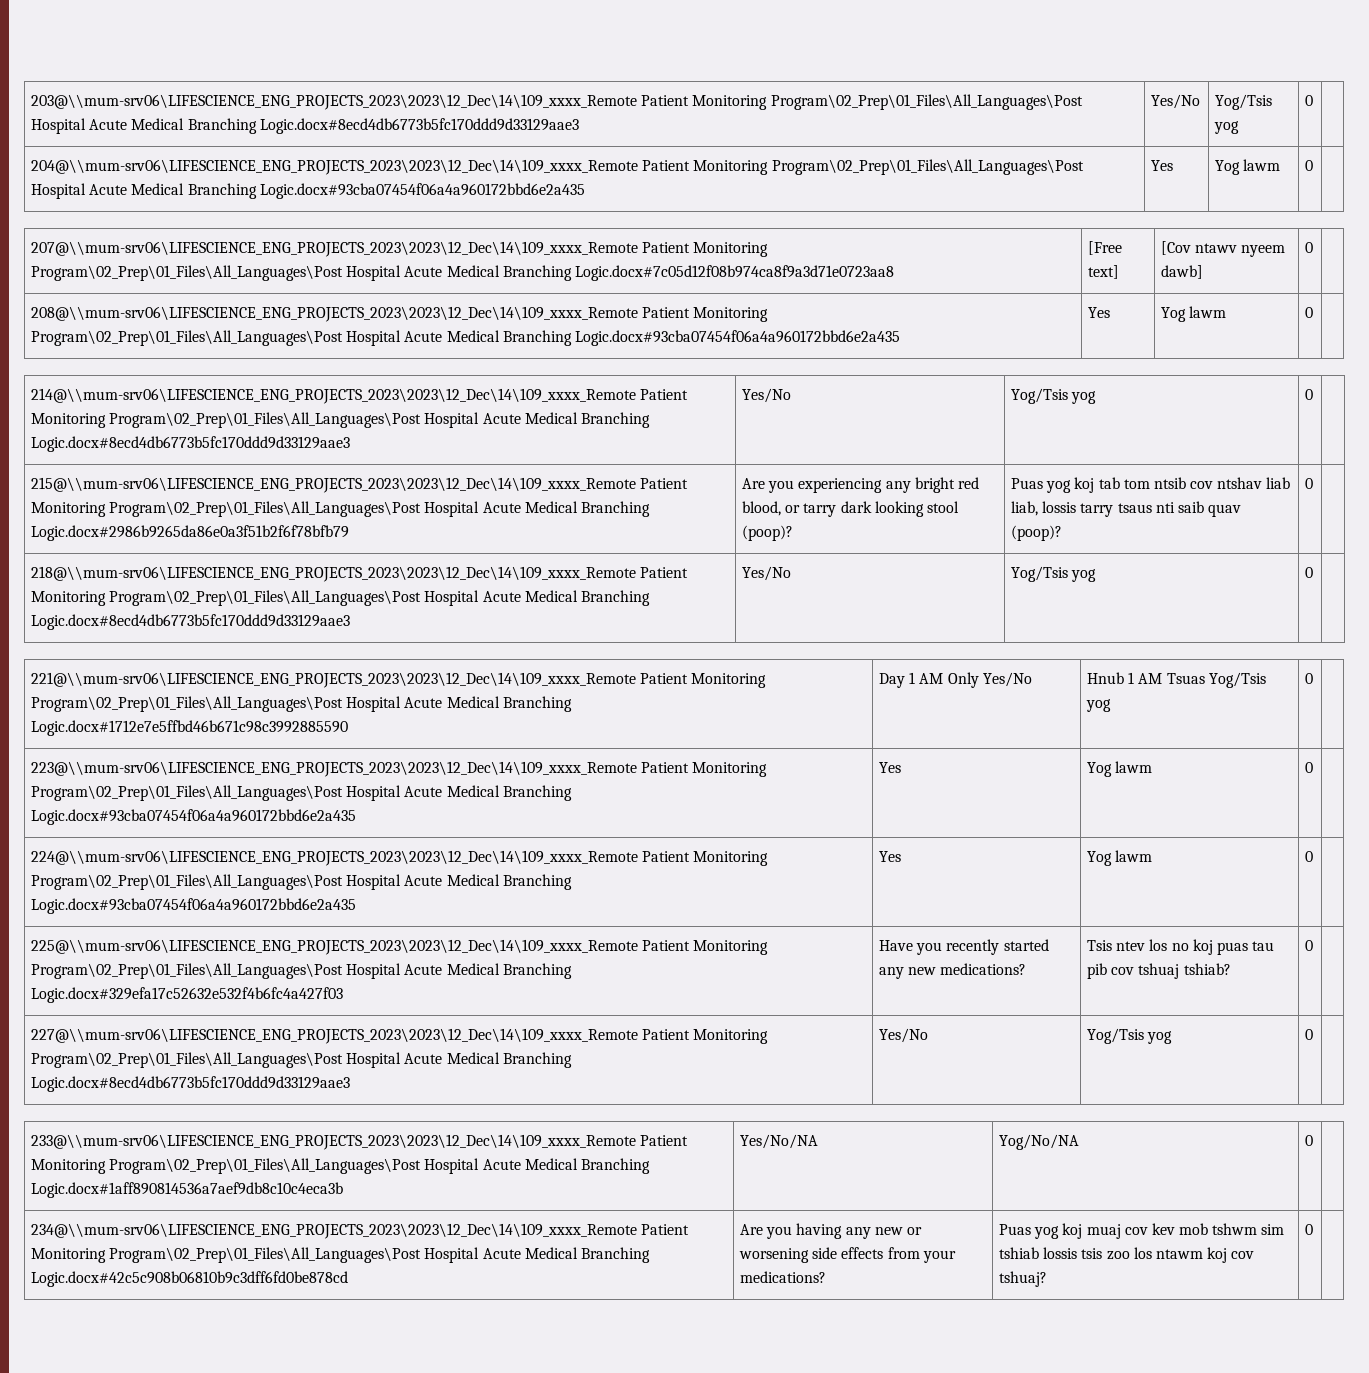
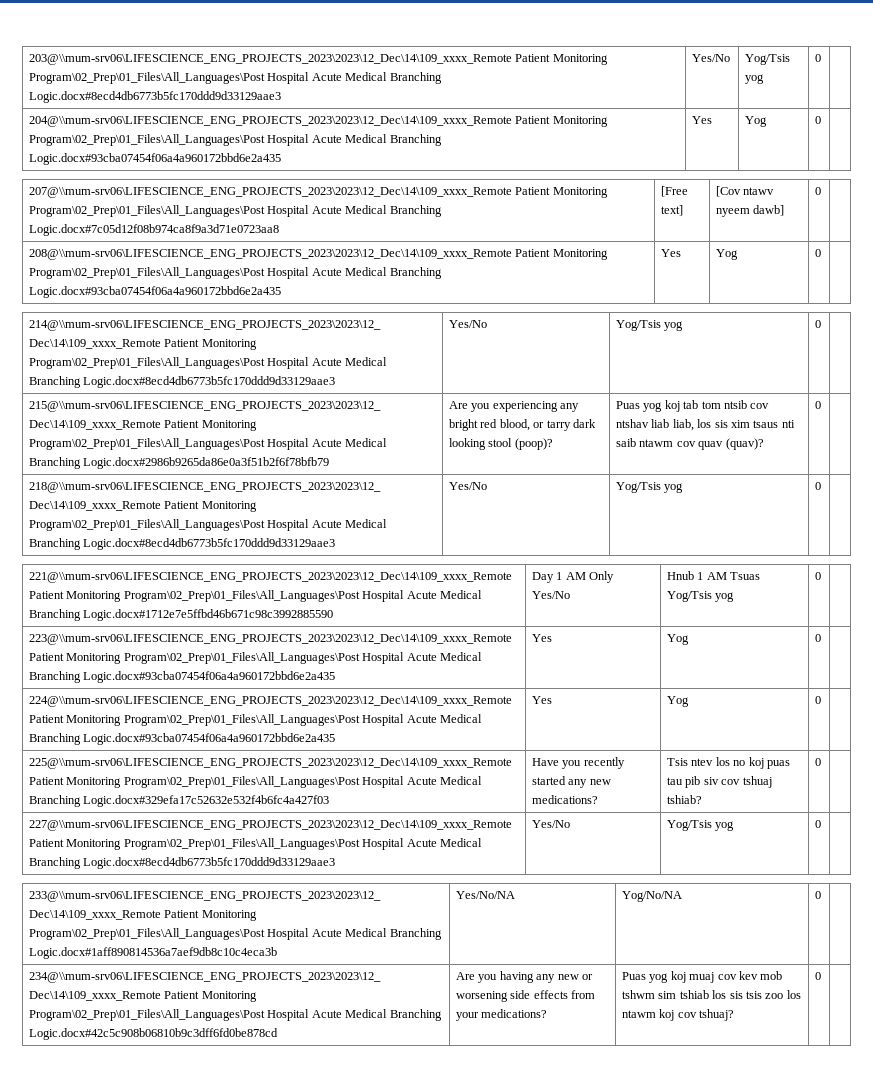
[1243,159,1281,171] lawm -> (768, 121) none
[1189,306,1227,318] lawm -> (739, 254) none
[1042,501,1242,517] [1010,525,1062,541] lossis tarry tsaus nti saib quav (poop)? -> [697,419,795,428] [616,438,764,450] los sis xim tsaus nti saib ntawm cov quav (quav)?
[1115,761,1153,773] lawm -> (690, 639) none
[1115,850,1153,862] lawm -> (690, 701) none
(1107, 971) none -> [703,777,719,785] siv
[1043,1247,1078,1259] lossis -> [712,990,743,999] los sis

